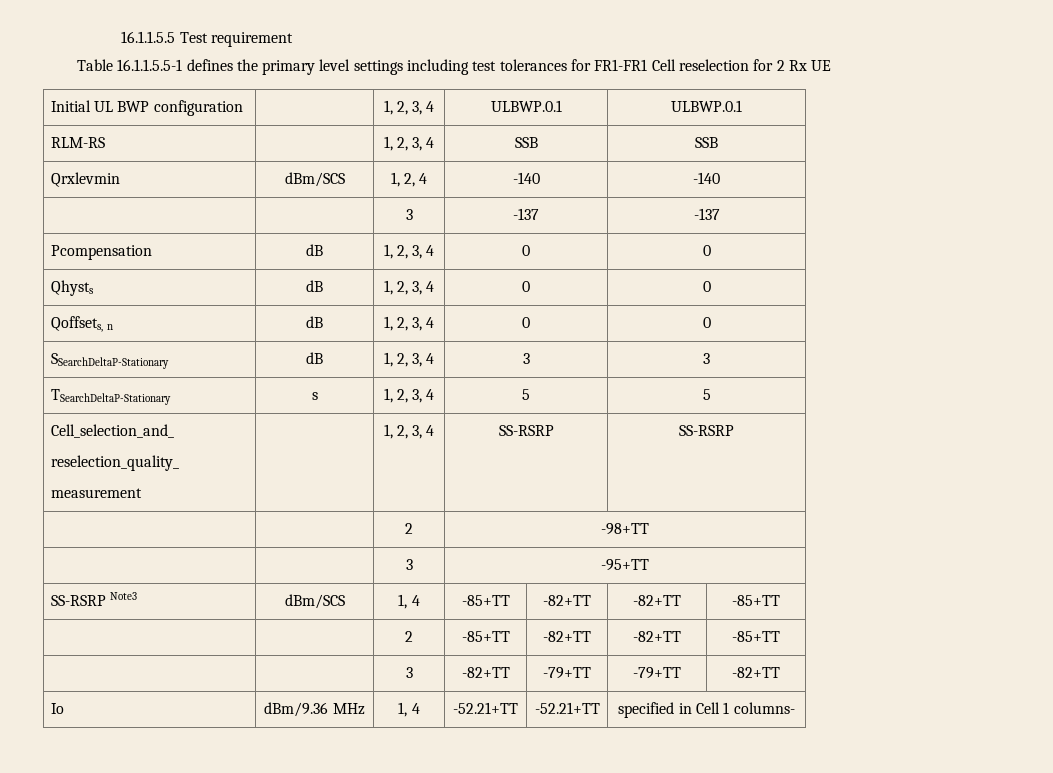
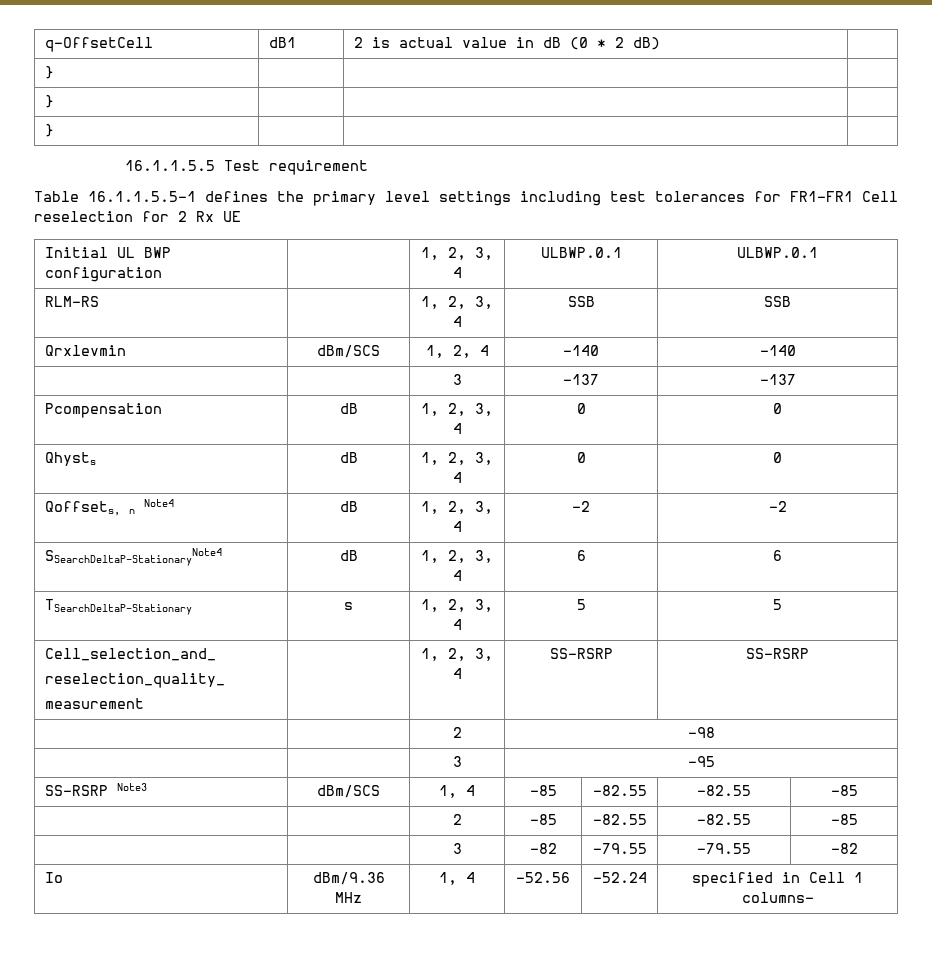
(121, 37) none -> [44,37,153,52] [268,37,296,48] [353,37,660,50] [44,66,54,79] [44,95,54,108] [44,124,54,137] q-OffsetCell | dB1 | 2 is actual value in dB (0 * 2 dB) | // } | | | // } | | | // } | | | //
[306,316,323,328] [383,316,435,331] [522,317,530,328] [702,317,711,328] [50,353,169,369] [306,352,323,364] [383,352,435,367] [522,353,530,364] [703,353,710,364] | dB | 1, 2, 3, 4 | 0 | 0 // SSearchDeltaP-Stationary | dB | 1, 2, 3, 4 | 3 | 3 -> [143,499,174,507] [339,501,358,512] [421,501,493,514] [452,521,462,532] [572,501,590,512] [768,501,787,512] [44,548,222,566] [339,550,358,561] [421,550,493,563] [452,570,462,581] [576,550,586,561] [773,550,782,561] Note4 | dB | 1, 2, 3, 4 | -2 | -2 // SSearchDeltaP-StationaryNote4 | dB | 1, 2, 3, 4 | 6 | 6
[600,523,649,535] [405,559,413,570] [600,559,649,571] -98+TT // | | 3 | -95+TT -> [687,727,715,738] [452,756,462,767] [687,756,715,767] -98 // | | 3 | -95
[461,595,510,606] [543,595,591,606] [633,595,681,606] [732,595,780,606] [405,631,413,642] [461,631,510,642] [543,631,591,642] [633,631,681,642] [732,631,780,642] [405,667,413,678] [461,667,510,678] [543,667,591,679] [633,667,681,679] [732,667,780,678] -85+TT | -82+TT | -82+TT | -85+TT // | | 2 | -85+TT | -82+TT | -82+TT | -85+TT // | | 3 | -82+TT | -79+TT | -79+TT | -82+TT -> [529,785,557,796] [592,785,647,796] [697,785,751,796] [830,785,858,796] [452,814,462,825] [529,814,557,825] [592,814,647,825] [697,814,751,825] [830,814,858,825] [452,843,462,854] [529,843,557,854] [592,843,647,854] [697,843,751,854] [830,843,858,854] -85 | -82.55 | -82.55 | -85 // | | 2 | -85 | -82.55 | -82.55 | -85 // | | 3 | -82 | -79.55 | -79.55 | -82
[453,702,518,714] [534,702,600,714] -52.21+TT | -52.21+TT -> [516,872,570,883] [592,872,647,883] -52.56 | -52.24

